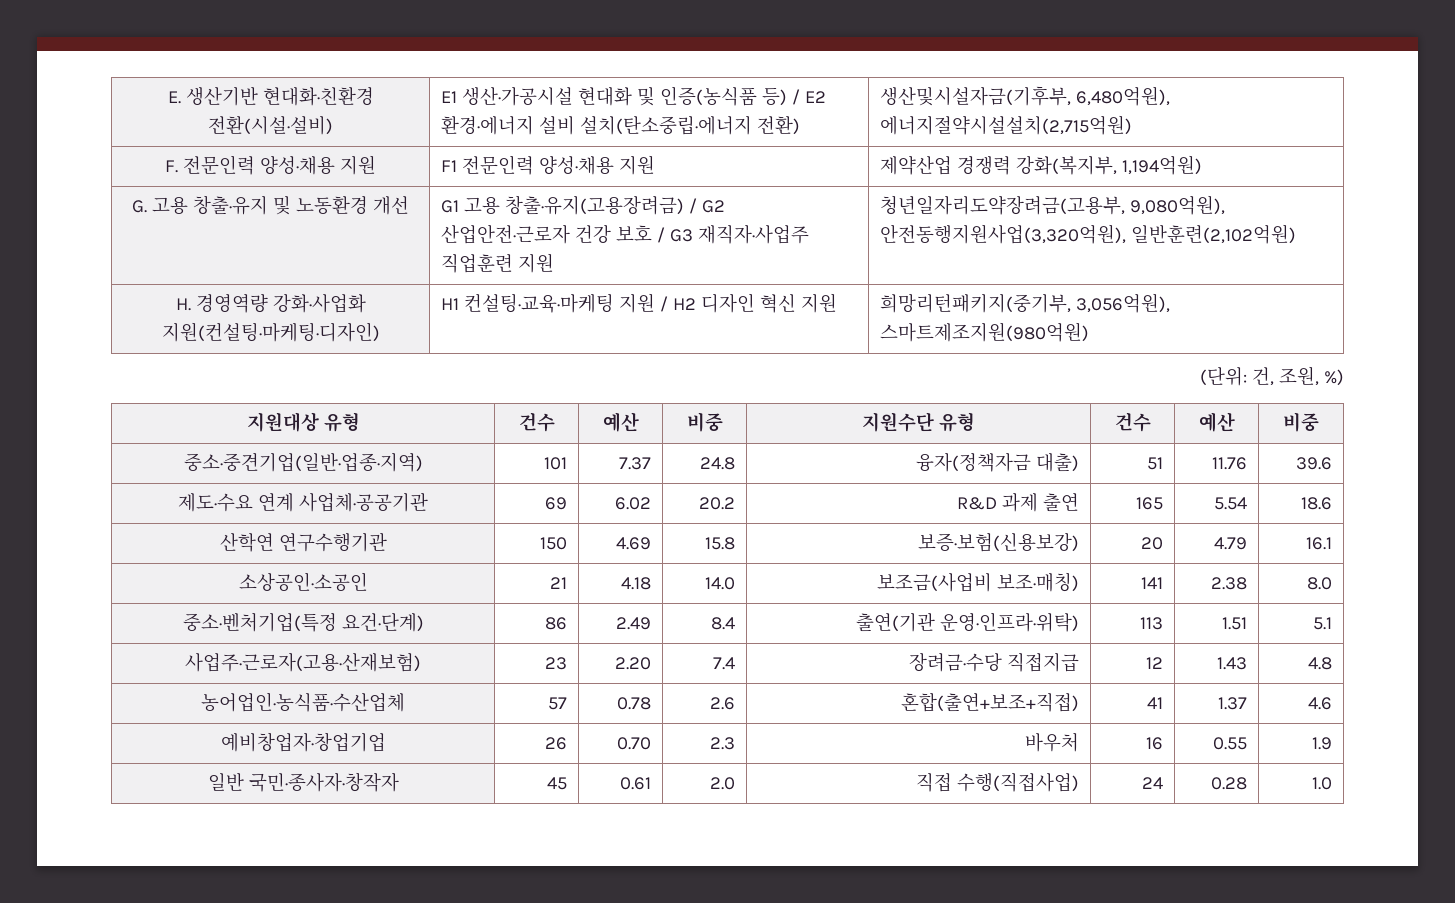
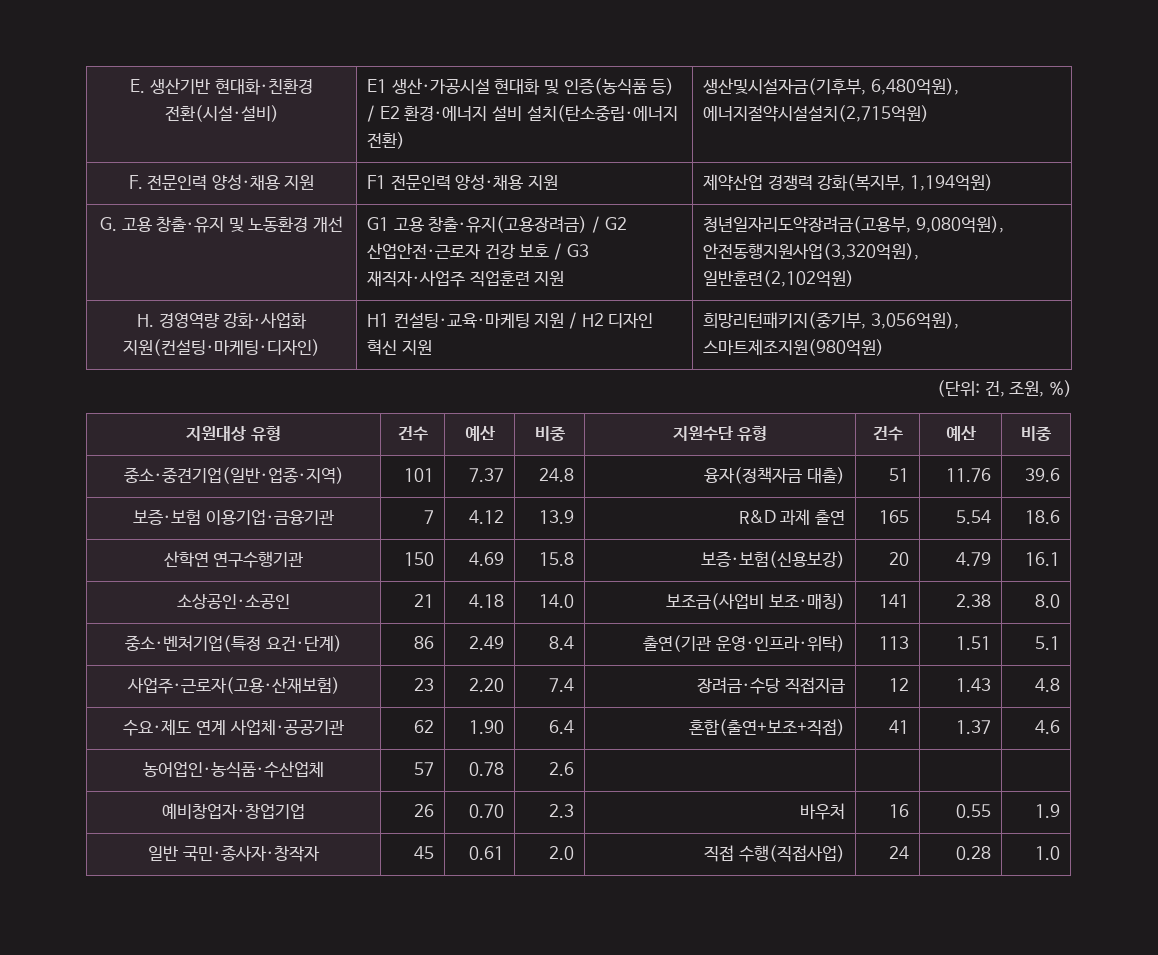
[178,493,428,512] [545,497,568,510] [615,497,652,510] [699,497,736,510] 제도·수요 연계 사업체·공공기관 | 69 | 6.02 | 20.2 -> [133,509,334,525] [423,510,434,524] [468,510,504,524] [538,510,574,524] 보증·보험 이용기업·금융기관 | 7 | 4.12 | 13.9
(1333, 663) none -> [123,719,344,736] [413,720,434,733] [468,720,504,734] [548,720,574,734] [688,719,845,736] [888,720,909,734] [955,720,991,734] [1034,720,1060,734] // 수요·제도 연계 사업체·공공기관 | 62 | 1.90 | 6.4 | 혼합(출연+보조+직접) | 41 | 1.37 | 4.6
[901,693,1080,712] [1147,697,1164,709] [1218,697,1248,710] [1308,697,1333,710] 혼합(출연+보조+직접) | 41 | 1.37 | 4.6 -> (574, 769) | | |

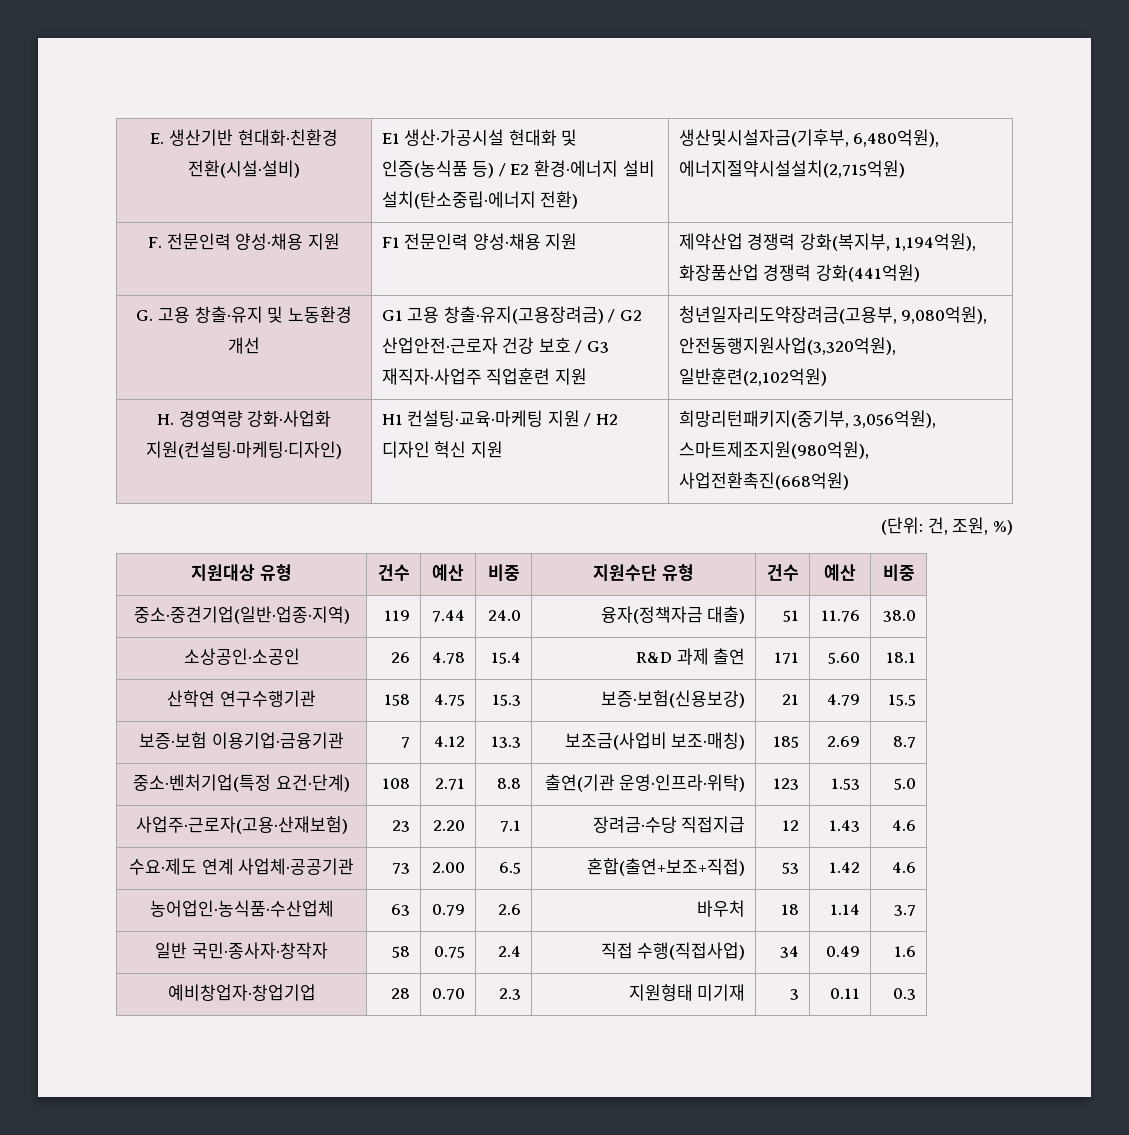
[909,174,993,191] 1,194억원) -> [894,233,977,251] [678,264,920,282] 1,194억원), 화장품산업 경쟁력 강화(441억원)
[703,339,885,356] 스마트제조지원(980억원) -> [678,441,869,459] [678,472,849,490] 스마트제조지원(980억원), 사업전환촉진(668억원)
[403,468,434,482] [468,468,504,482] [538,468,574,482] 101 | 7.37 | 24.8 -> [384,610,411,621] [432,610,466,622] [488,610,522,621] 119 | 7.44 | 24.0
[1024,468,1060,482] [133,509,334,525] [423,510,434,524] [468,510,504,524] [538,510,574,524] [738,509,845,525] [878,510,909,524] [955,510,991,524] [1024,510,1060,524] [163,551,304,568] [403,552,434,566] [468,552,504,566] [538,552,574,566] [700,551,845,568] [888,552,909,566] [955,552,991,566] [1024,552,1060,566] [177,594,290,609] [413,594,434,608] [468,594,504,608] [538,594,574,608] 39.6 // 보증·보험 이용기업·금융기관 | 7 | 4.12 | 13.9 | R&D 과제 출연 | 165 | 5.54 | 18.6 // 산학연 연구수행기관 | 150 | 4.69 | 15.8 | 보증·보험(신용보강) | 20 | 4.79 | 16.1 // 소상공인·소공인 | 21 | 4.18 | 14.0 -> [883,610,917,622] [183,648,300,665] [391,652,411,663] [432,652,466,664] [491,652,522,664] [636,648,746,665] [774,652,800,664] [828,652,861,664] [886,652,917,663] [167,690,316,707] [384,694,411,706] [434,694,466,706] [492,694,522,706] [601,690,746,708] [782,694,800,705] [827,694,861,706] [888,694,917,706] [139,732,344,749] [401,737,411,748] [434,736,466,747] [491,736,522,748] 38.0 // 소상공인·소공인 | 26 | 4.78 | 15.4 | R&D 과제 출연 | 171 | 5.60 | 18.1 // 산학연 연구수행기관 | 158 | 4.75 | 15.3 | 보증·보험(신용보강) | 21 | 4.79 | 15.5 // 보증·보험 이용기업·금융기관 | 7 | 4.12 | 13.3
[878,594,909,608] [955,594,991,608] [1034,594,1060,608] 141 | 2.38 | 8.0 -> [773,736,800,748] [827,736,861,747] [893,736,917,748] 185 | 2.69 | 8.7
[413,636,434,649] [468,636,504,650] [548,636,574,650] 86 | 2.49 | 8.4 -> [382,778,411,789] [435,778,466,790] [497,778,522,789] 108 | 2.71 | 8.8
[878,636,909,650] [955,636,991,650] [1034,636,1060,650] 113 | 1.51 | 5.1 -> [773,778,800,790] [831,778,861,790] [894,778,917,790] 123 | 1.53 | 5.0
[548,678,574,692] 7.4 -> [500,820,522,832] 7.1
[1034,678,1060,692] 4.8 -> [892,820,917,831] 4.6
[413,720,434,733] [468,720,504,734] [548,720,574,734] 62 | 1.90 | 6.4 -> [392,863,411,874] [432,862,466,873] [499,862,522,874] 73 | 2.00 | 6.5
[888,720,909,734] [955,720,991,734] 41 | 1.37 -> [782,862,800,874] [829,862,861,873] 53 | 1.42
[413,762,434,776] [468,762,504,776] 57 | 0.78 -> [391,904,411,916] [432,904,466,916] 63 | 0.79
(574, 769) | | | -> [697,900,746,917] [781,904,800,915] [830,904,861,915] [894,905,917,916] [155,942,328,959] [392,946,411,958] [434,946,466,958] [498,946,522,957] [600,942,746,960] [780,946,800,958] [826,946,861,957] [894,946,917,957] 바우처 | 18 | 1.14 | 3.7 // 일반 국민·종사자·창작자 | 58 | 0.75 | 2.4 | 직접 수행(직접사업) | 34 | 0.49 | 1.6
[413,804,434,817] 26 -> [391,988,411,999] 28
[799,803,845,820] [888,804,909,818] [955,804,991,818] [1034,804,1060,818] [148,845,320,862] [413,846,434,859] [468,846,504,860] [548,846,574,860] [704,845,845,862] [888,846,909,859] [955,846,991,860] [1034,846,1060,860] 바우처 | 16 | 0.55 | 1.9 // 일반 국민·종사자·창작자 | 45 | 0.61 | 2.0 | 직접 수행(직접사업) | 24 | 0.28 | 1.0 -> [628,984,746,1001] [790,989,800,1000] [830,988,861,999] [893,988,917,1000] 지원형태 미기재 | 3 | 0.11 | 0.3

